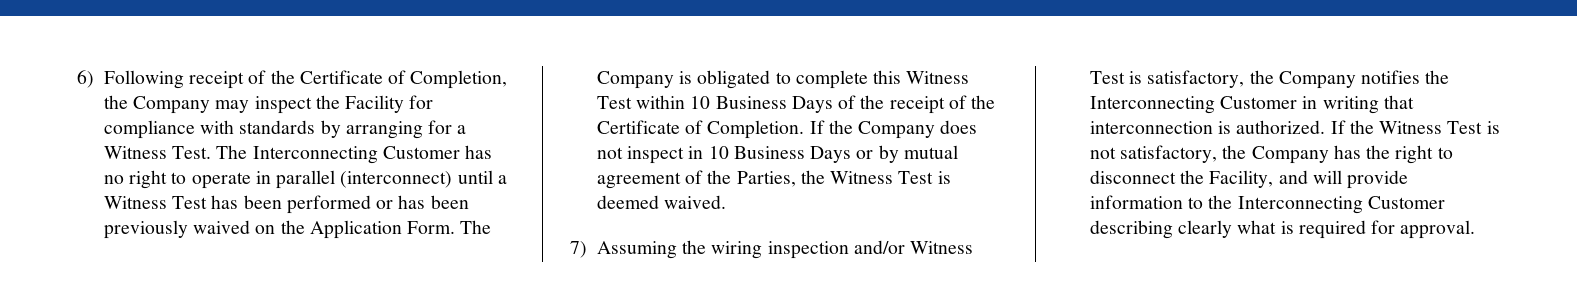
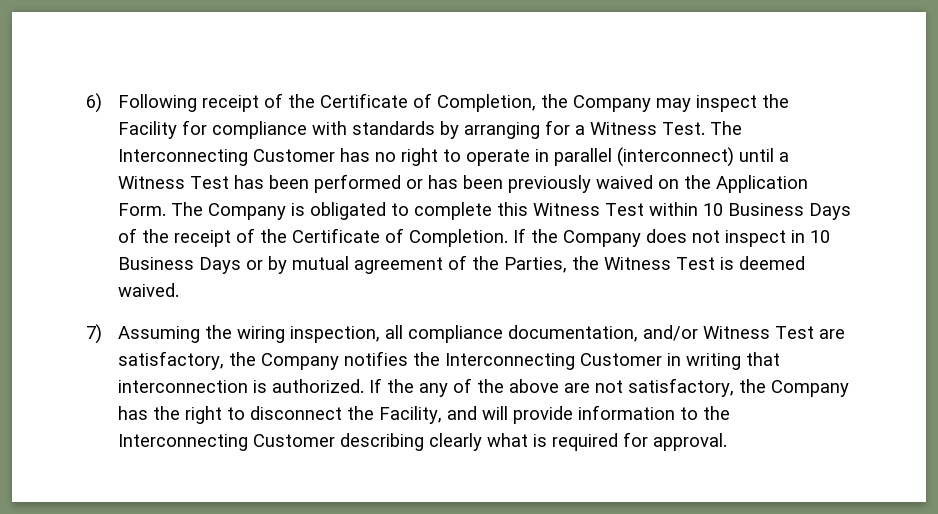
[767,241,849,259] inspection -> [290,325,639,343] inspection, all compliance documentation,
[1129,71,1143,84] is -> [819,329,846,339] are
[1379,121,1500,134] Witness Test is -> [419,378,591,397] any of the above are

